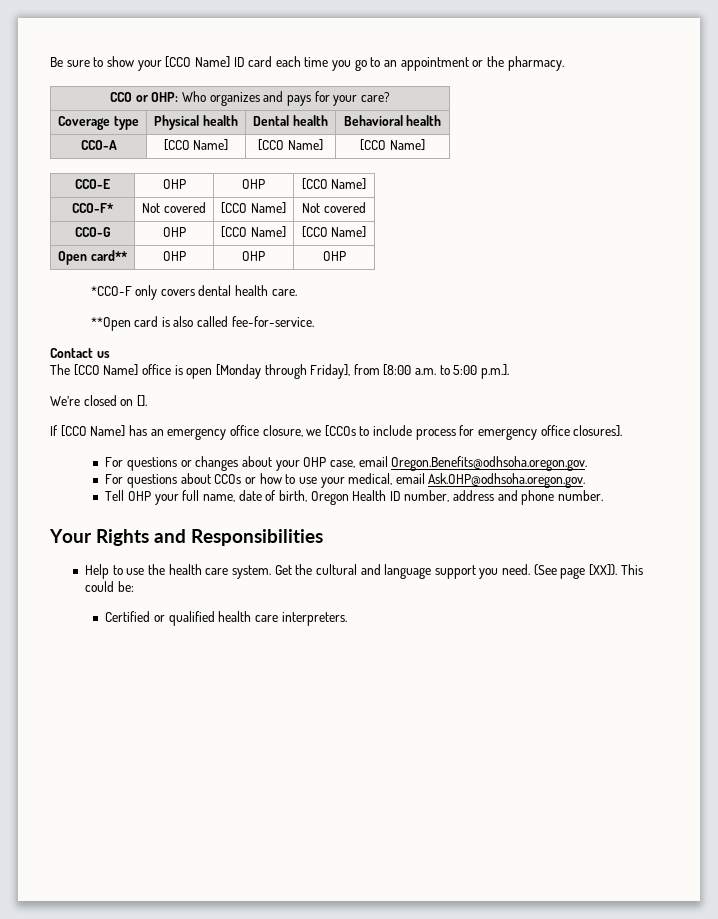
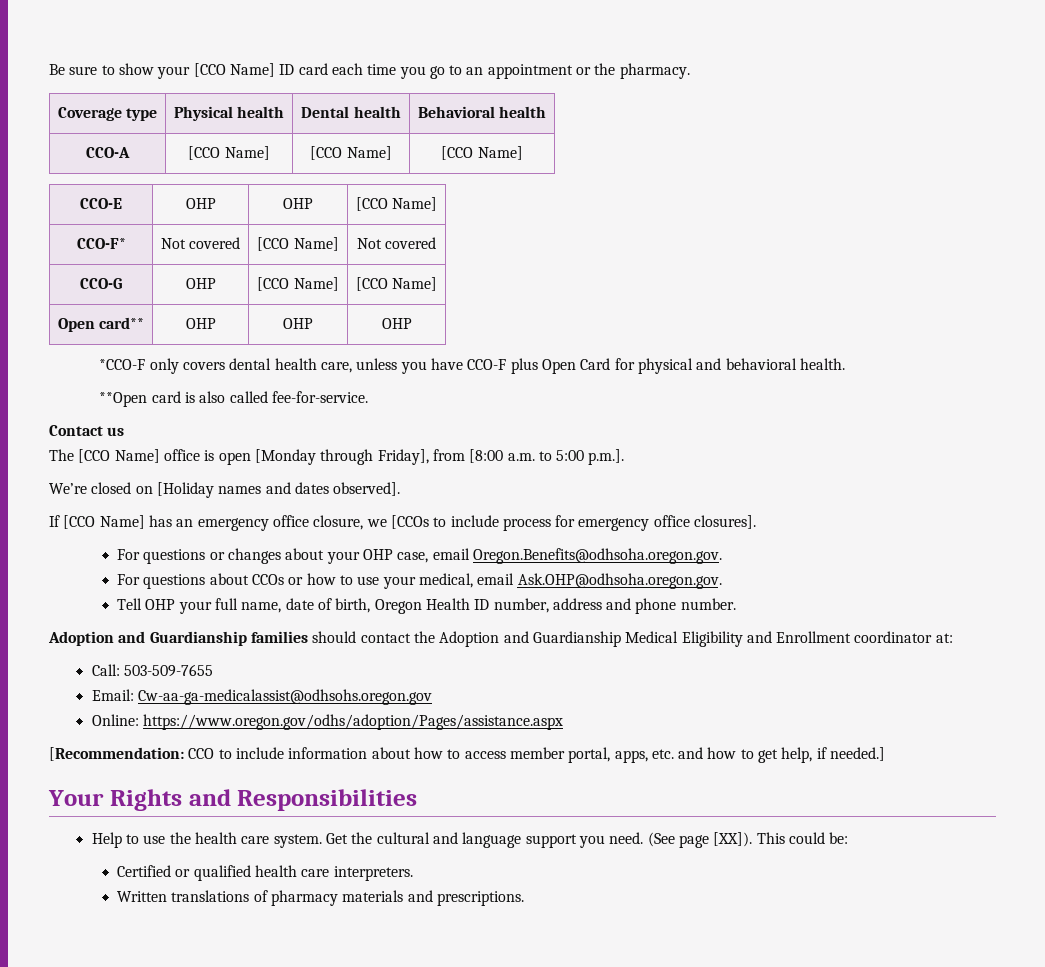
[110,91,390,106] // CCO or OHP: Who organizes and pays for your care? -> (690, 71) none
[271,289,297,296] care. -> [320,358,845,374] care, unless you have CCO-F plus Open Card for physical and behavioral health.
[136,395,147,407] []. -> [156,482,401,498] [Holiday names and dates observed].
(604, 495) none -> [48,631,953,647] [91,664,214,677] [91,689,433,705] [91,714,564,730] [49,747,886,763] // Adoption and Guardianship families should contact the Adoption and Guardianship Medical Eligibility and Enrollment coordinator at: // Call: 503-509-7655 // Email: Cw-aa-ga-medicalassist@odhsohs.oregon.gov // Online: https://www.oregon.gov/odhs/adoption/Pages/assistance.aspx // [Recommendation: CCO to include information about how to access member portal, apps, etc. and how to get help, if needed.]
(347, 619) none -> [116,890,524,906] // Written translations of pharmacy materials and prescriptions.

